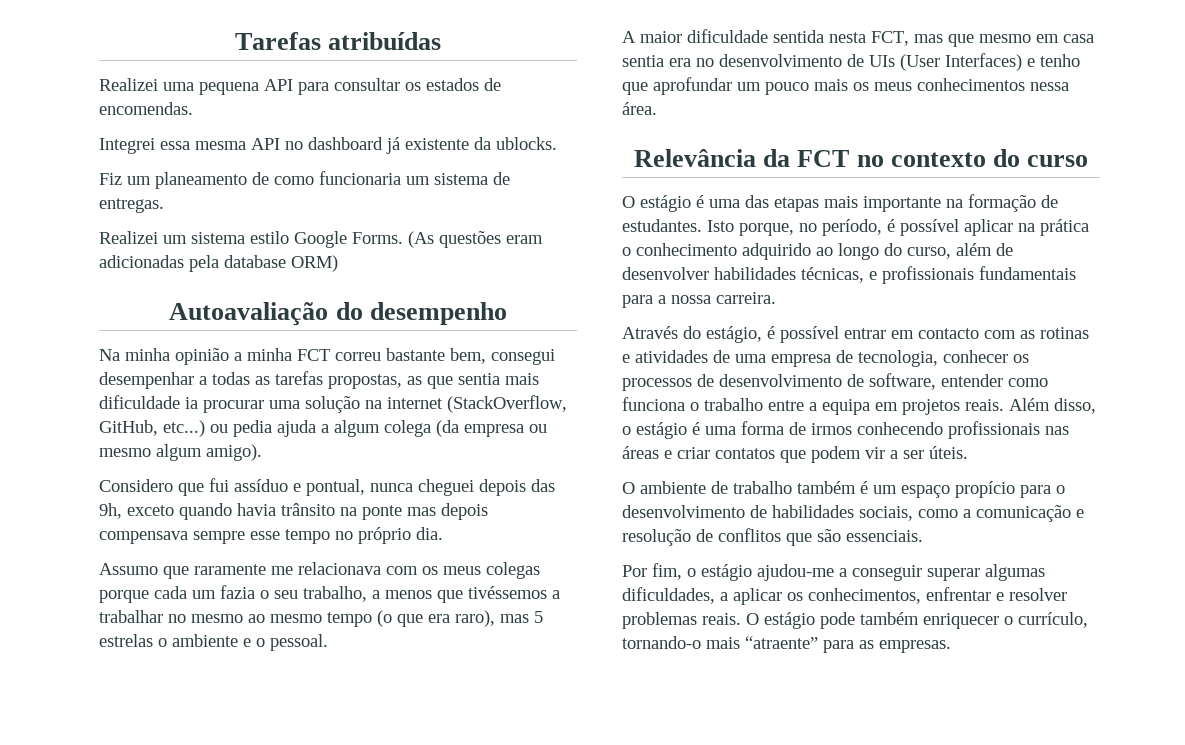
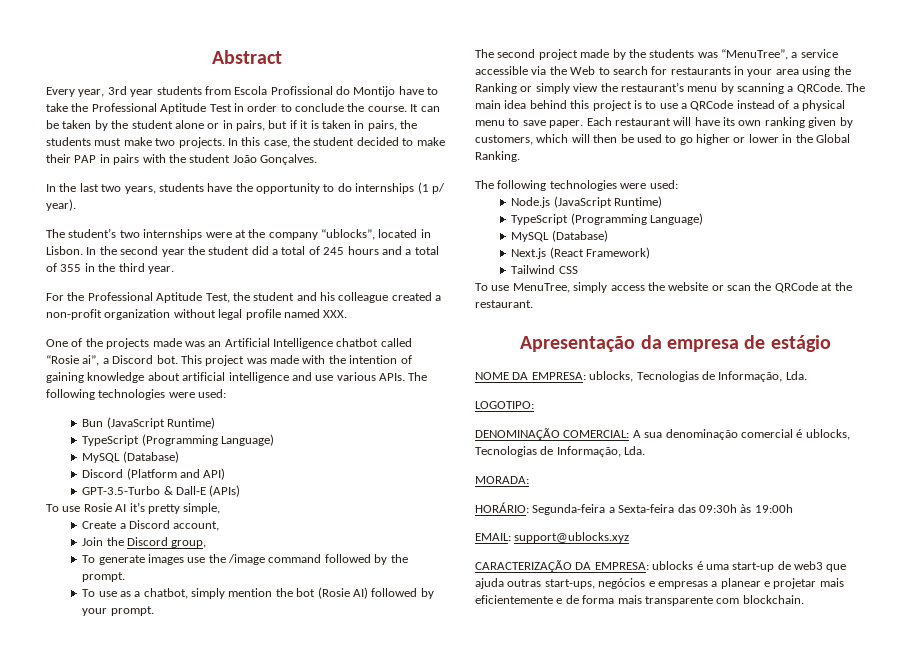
[234,32,442,50] [99,78,501,95] [99,102,193,115] [99,137,557,154] [99,171,510,189] [99,198,164,213] [99,231,543,248] [99,255,338,272] [169,302,507,326] [99,348,555,365] [99,371,539,389] [99,395,567,413] [99,420,547,437] [99,444,262,461] [99,478,555,496] [99,503,488,520] [99,527,443,544] [99,562,540,579] [99,585,560,603] [99,610,543,627] [99,634,328,651] [622,29,1094,47] [622,53,1080,71] [622,77,1069,95] [622,102,657,115] [634,149,1088,167] [622,194,1058,212] [622,219,1089,236] [622,243,1013,260] [622,266,1076,284] [622,292,776,308] [622,326,1089,343] [622,350,1029,367] [622,373,1048,391] [622,397,1096,415] [622,421,1069,439] [622,446,968,463] [622,481,1065,498] [622,505,1084,522] [622,528,923,546] [622,563,1045,581] [622,587,1067,605] [622,612,1088,629] [622,636,951,653] Tarefas atribuídas // Realizei uma pequena API para consultar os estados de encomendas. // Integrei essa mesma API no dashboard já existente da ublocks. // Fiz um planeamento de como funcionaria um sistema de entregas. // Realizei um sistema estilo Google Forms. (As questões eram adicionadas pela database ORM) // Autoavaliação do desempenho // Na minha opinião a minha FCT correu bastante bem, consegui desempenhar a todas as tarefas propostas, as que sentia mais dificuldade ia procurar uma solução na internet (StackOverflow, GitHub, etc...) ou pedia ajuda a algum colega (da empresa ou mesmo algum amigo). // Considero que fui assíduo e pontual, nunca cheguei depois das 9h, exceto quando havia trânsito na ponte mas depois compensava sempre esse tempo no próprio dia. // Assumo que raramente me relacionava com os meus colegas porque cada um fazia o seu trabalho, a menos que tivéssemos a trabalhar no mesmo ao mesmo tempo (o que era raro), mas 5 estrelas o ambiente e o pessoal. // A maior dificuldade sentida nesta FCT, mas que mesmo em casa sentia era no desenvolvimento de UIs (User Interfaces) e tenho que aprofundar um pouco mais os meus conhecimentos nessa área. // Relevância da FCT no contexto do curso // O estágio é uma das etapas mais importante na formação de estudantes. Isto porque, no período, é possível aplicar na prática o conhecimento adquirido ao longo do curso, além de desenvolver habilidades técnicas, e profissionais fundamentais para a nossa carreira. // Através do estágio, é possível entrar em contacto com as rotinas e atividades de uma empresa de tecnologia, conhecer os processos de desenvolvimento de software, entender como funciona o trabalho entre a equipa em projetos reais. Além disso, o estágio é uma forma de irmos conhecendo profissionais nas áreas e criar contatos que podem vir a ser úteis. // O ambiente de trabalho também é um espaço propício para o desenvolvimento de habilidades sociais, como a comunicação e resolução de conflitos que são essenciais. // Por fim, o estágio ajudou-me a conseguir superar algumas dificuldades, a aplicar os conhecimentos, enfrentar e resolver problemas reais. O estágio pode também enriquecer o currículo, tornando-o mais “atraente” para as empresas. -> [211,50,282,64] [46,86,439,97] [46,103,440,114] [46,120,417,131] [46,137,445,148] [46,154,317,165] [46,182,445,194] [46,199,76,211] [46,228,431,240] [46,246,439,257] [46,263,174,274] [46,292,442,303] [46,309,348,320] [46,338,412,349] [46,355,412,366] [46,372,428,383] [46,389,227,400] [82,417,215,429] [82,434,274,446] [82,451,179,463] [82,468,226,480] [82,485,241,497] [46,502,221,514] [82,520,220,531] [82,537,207,548] [82,554,408,565] [82,572,126,582] [82,587,434,599] [82,606,154,616] [475,49,838,60] [475,66,851,77] [475,82,866,94] [475,100,845,111] [475,117,853,128] [475,134,850,145] [475,151,520,162] [475,180,678,191] [511,196,662,208] [511,213,703,225] [511,230,608,242] [511,247,650,259] [511,265,578,274] [475,282,852,293] [475,300,533,308] [520,335,831,352] [475,371,807,382] [475,401,534,409] [475,428,850,440] [475,446,646,457] [475,476,529,484] [475,502,793,515] [475,532,630,543] [475,560,847,572] [475,578,844,589] [475,595,804,606] Abstract // Every year, 3rd year students from Escola Profissional do Montijo have to take the Professional Aptitude Test in order to conclude the course. It can be taken by the student alone or in pairs, but if it is taken in pairs, the students must make two projects. In this case, the student decided to make their PAP in pairs with the student João Gonçalves. // In the last two years, students have the opportunity to do internships (1 p/ year). // The student’s two internships were at the company “ublocks”, located in Lisbon. In the second year the student did a total of 245 hours and a total of 355 in the third year. // For the Professional Aptitude Test, the student and his colleague created a non-profit organization without legal profile named XXX. // One of the projects made was an Artificial Intelligence chatbot called “Rosie ai”, a Discord bot. This project was made with the intention of gaining knowledge about artificial intelligence and use various APIs. The following technologies were used: // Bun (JavaScript Runtime) // TypeScript (Programming Language) // MySQL (Database) // Discord (Platform and API) // GPT-3.5-Turbo & Dall-E (APIs) // To use Rosie AI it’s pretty simple, // Create a Discord account, // Join the Discord group, // To generate images use the /image command followed by the prompt. // To use as a chatbot, simply mention the bot (Rosie AI) followed by your prompt. // The second project made by the students was “MenuTree”, a service accessible via the Web to search for restaurants in your area using the Ranking or simply view the restaurant’s menu by scanning a QRCode. The main idea behind this project is to use a QRCode instead of a physical menu to save paper. Each restaurant will have its own ranking given by customers, which will then be used to go higher or lower in the Global Ranking. // The following technologies were used: // Node.js (JavaScript Runtime) // TypeScript (Programming Language) // MySQL (Database) // Next.js (React Framework) // Tailwind CSS // To use MenuTree, simply access the website or scan the QRCode at the restaurant. // Apresentação da empresa de estágio // NOME DA EMPRESA: ublocks, Tecnologias de Informação, Lda. // LOGOTIPO: // DENOMINAÇÃO COMERCIAL: A sua denominação comercial é ublocks, Tecnologias de Informação, Lda. // MORADA: // HORÁRIO: Segunda-feira a Sexta-feira das 09:30h às 19:00h // EMAIL: support@ublocks.xyz // CARACTERIZAÇÃO DA EMPRESA: ublocks é uma start-up de web3 que ajuda outras start-ups, negócios e empresas a planear e projetar mais eficientemente e de forma mais transparente com blockchain.

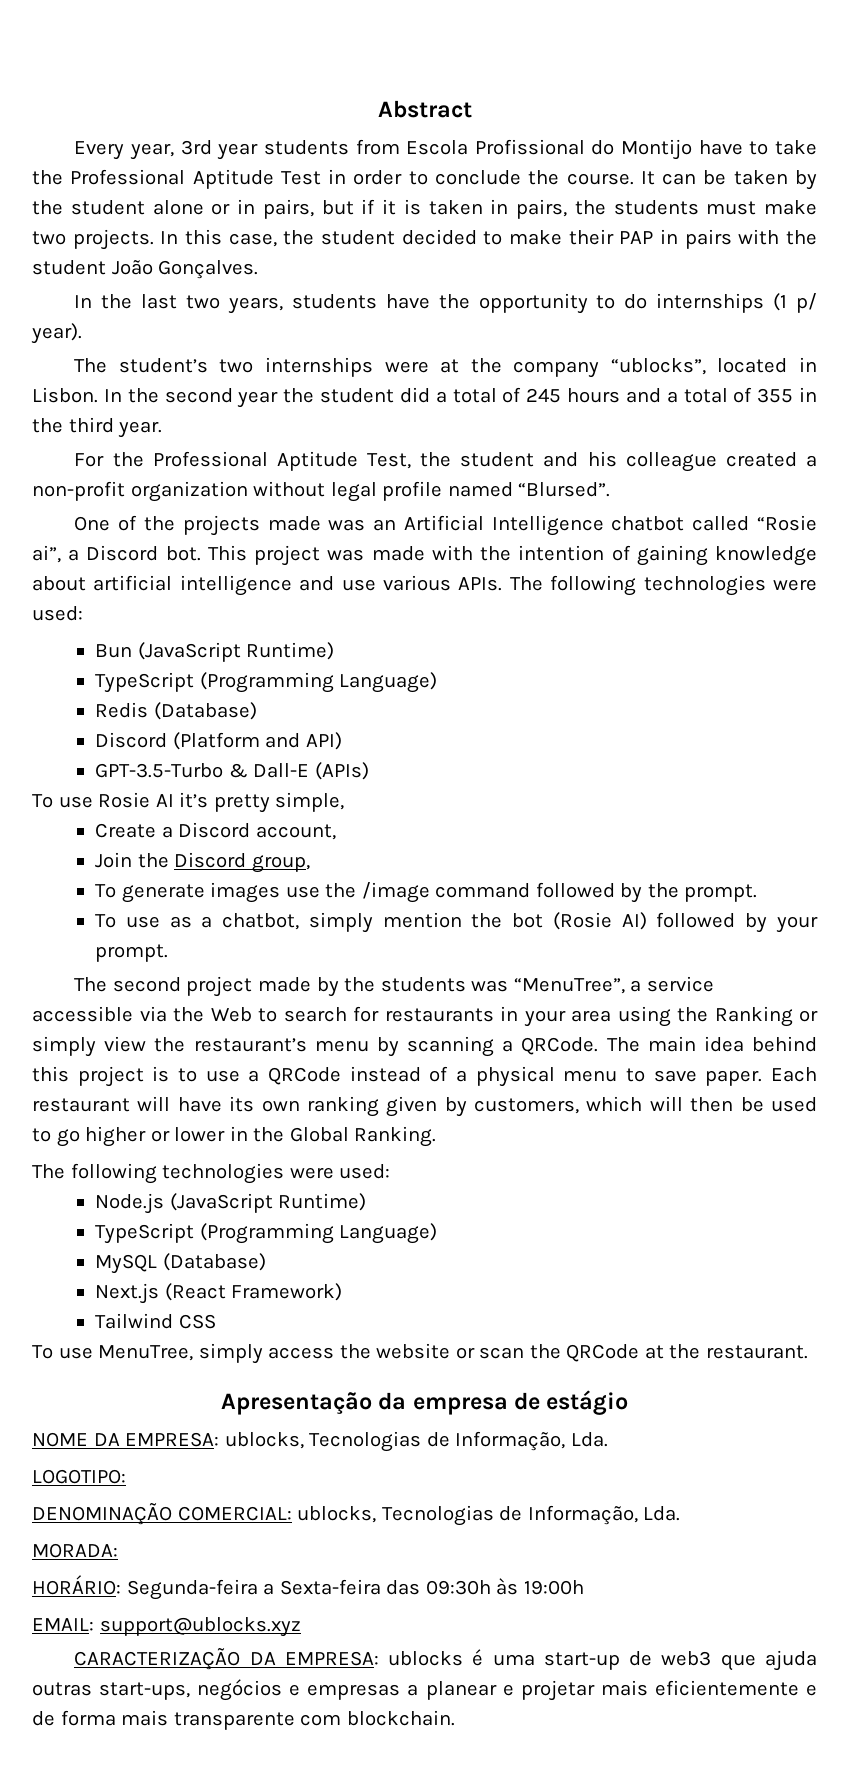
[323,310,348,318] XXX. -> [518,482,611,497] “Blursed”.
[82,453,121,463] MySQL -> [94,702,148,718] Redis
[632,429,803,440] A sua denominação comercial é -> (292, 1513) none

